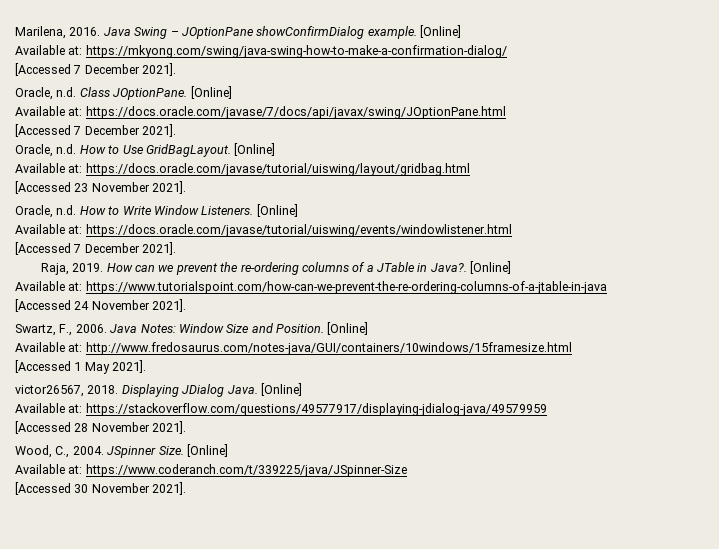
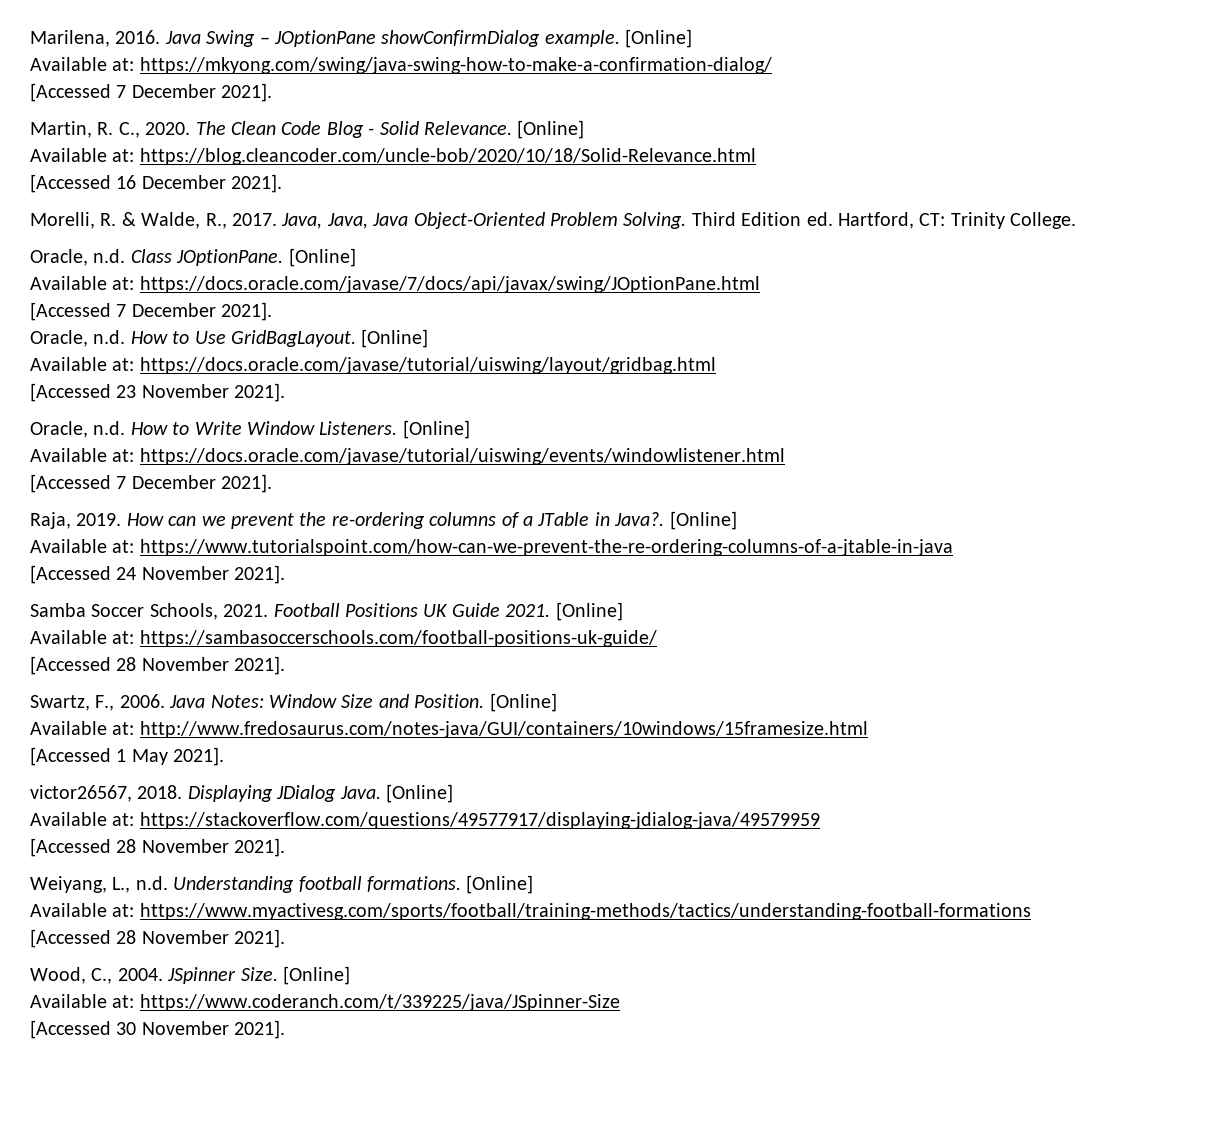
(177, 69) none -> [30,120,585,139] [30,148,756,165] [30,174,283,193] [30,212,1077,229] // Martin, R. C., 2020. The Clean Code Blog - Solid Relevance. [Online] // Available at: https://blog.cleancoder.com/uncle-bob/2020/10/18/Solid-Relevance.html // [Accessed 16 December 2021]. // Morelli, R. & Walde, R., 2017. Java, Java, Java Object-Oriented Problem Solving. Third Edition ed. Hartford, CT: Trinity College.
(187, 305) none -> [30,602,623,621] [30,630,657,647] [30,656,286,675] // Samba Soccer Schools, 2021. Football Positions UK Guide 2021. [Online] // Available at: https://sambasoccerschools.com/football-positions-uk-guide/ // [Accessed 28 November 2021].
(187, 427) none -> [30,875,534,894] [30,903,1031,920] [30,929,286,948] // Weiyang, L., n.d. Understanding football formations. [Online] // Available at: https://www.myactivesg.com/sports/football/training-methods/tactics/understanding-football-formations // [Accessed 28 November 2021].

